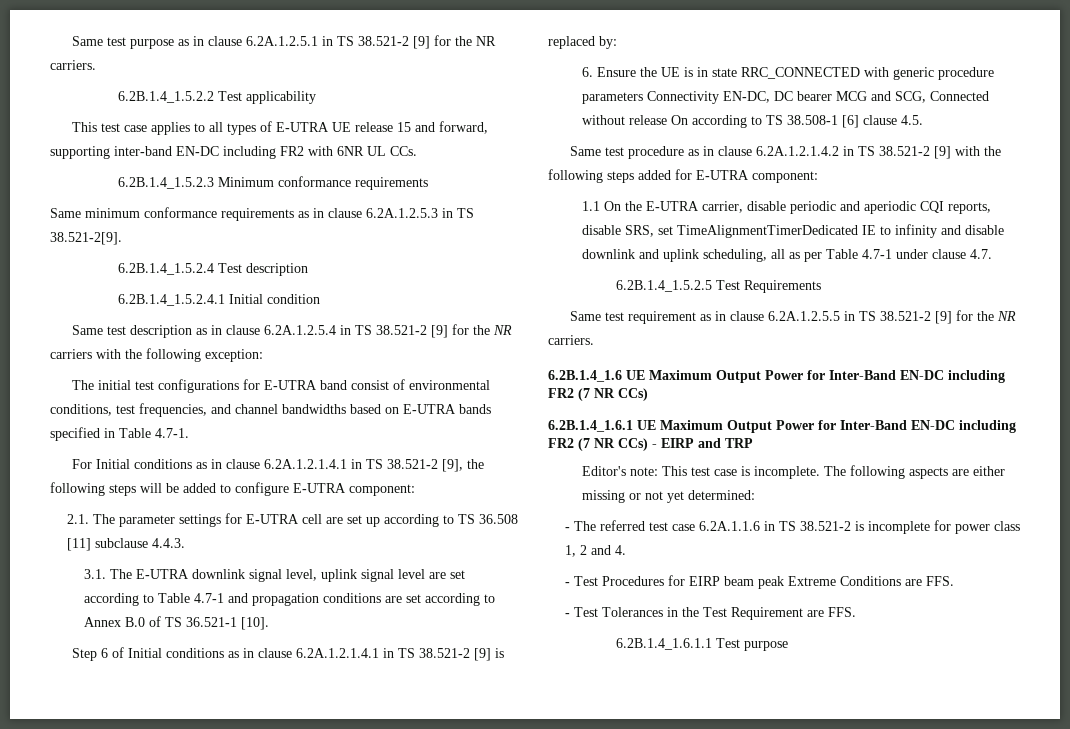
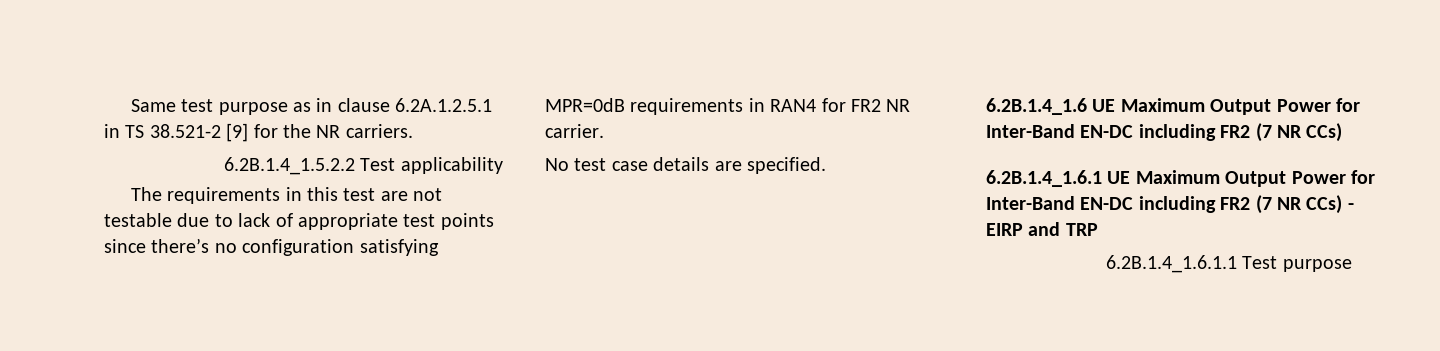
[72,121,489,135] [50,146,417,159] [117,176,428,190] [50,207,474,221] [50,232,122,245] [117,263,308,276] [117,294,320,306] [72,324,513,338] [50,348,263,362] [72,379,491,393] [50,403,491,417] [50,427,189,441] [72,459,485,472] [50,482,415,496] [66,513,518,527] [66,538,185,551] [83,569,465,582] [83,593,495,606] [83,616,269,630] [72,647,505,661] [548,36,617,49] [581,67,994,80] [581,91,989,104] [581,115,923,128] [570,146,1002,159] [548,169,818,183] [581,201,991,214] [581,224,1004,238] [581,249,992,262] [615,280,821,293] [570,310,1017,324] [548,335,594,345] This test case applies to all types of E-UTRA UE release 15 and forward, supporting inter-band EN-DC including FR2 with 6NR UL CCs. // 6.2B.1.4_1.5.2.3 Minimum conformance requirements // Same minimum conformance requirements as in clause 6.2A.1.2.5.3 in TS 38.521-2[9]. // 6.2B.1.4_1.5.2.4 Test description // 6.2B.1.4_1.5.2.4.1 Initial condition // Same test description as in clause 6.2A.1.2.5.4 in TS 38.521-2 [9] for the NR carriers with the following exception: // The initial test configurations for E-UTRA band consist of environmental conditions, test frequencies, and channel bandwidths based on E-UTRA bands specified in Table 4.7-1. // For Initial conditions as in clause 6.2A.1.2.1.4.1 in TS 38.521-2 [9], the following steps will be added to configure E-UTRA component: // 2.1. The parameter settings for E-UTRA cell are set up according to TS 36.508 [11] subclause 4.4.3. // 3.1. The E-UTRA downlink signal level, uplink signal level are set according to Table 4.7-1 and propagation conditions are set according to Annex B.0 of TS 36.521-1 [10]. // Step 6 of Initial conditions as in clause 6.2A.1.2.1.4.1 in TS 38.521-2 [9] is replaced by: // 6. Ensure the UE is in state RRC_CONNECTED with generic procedure parameters Connectivity EN-DC, DC bearer MCG and SCG, Connected without release On according to TS 38.508-1 [6] clause 4.5. // Same test procedure as in clause 6.2A.1.2.1.4.2 in TS 38.521-2 [9] with the following steps added for E-UTRA component: // 1.1 On the E-UTRA carrier, disable periodic and aperiodic CQI reports, disable SRS, set TimeAlignmentTimerDedicated IE to infinity and disable downlink and uplink scheduling, all as per Table 4.7-1 under clause 4.7. // 6.2B.1.4_1.5.2.5 Test Requirements // Same test requirement as in clause 6.2A.1.2.5.5 in TS 38.521-2 [9] for the NR carriers. -> [130,187,443,204] [104,213,494,230] [104,238,439,256] [545,98,911,115] [545,124,604,138] [545,157,826,174] The requirements in this test are not testable due to lack of appropriate test points since there’s no configuration satisfying MPR=0dB requirements in RAN4 for FR2 NR carrier. // No test case details are specified.
[581,465,1005,479] [581,490,755,503] [564,520,1020,534] [564,545,626,557] [564,575,954,589] [564,607,856,620] // Editor's note: This test case is incomplete. The following aspects are either missing or not yet determined: // - The referred test case 6.2A.1.1.6 in TS 38.521-2 is incomplete for power class 1, 2 and 4. // - Test Procedures for EIRP beam peak Extreme Conditions are FFS. // - Test Tolerances in the Test Requirement are FFS. -> (1098, 229) none

